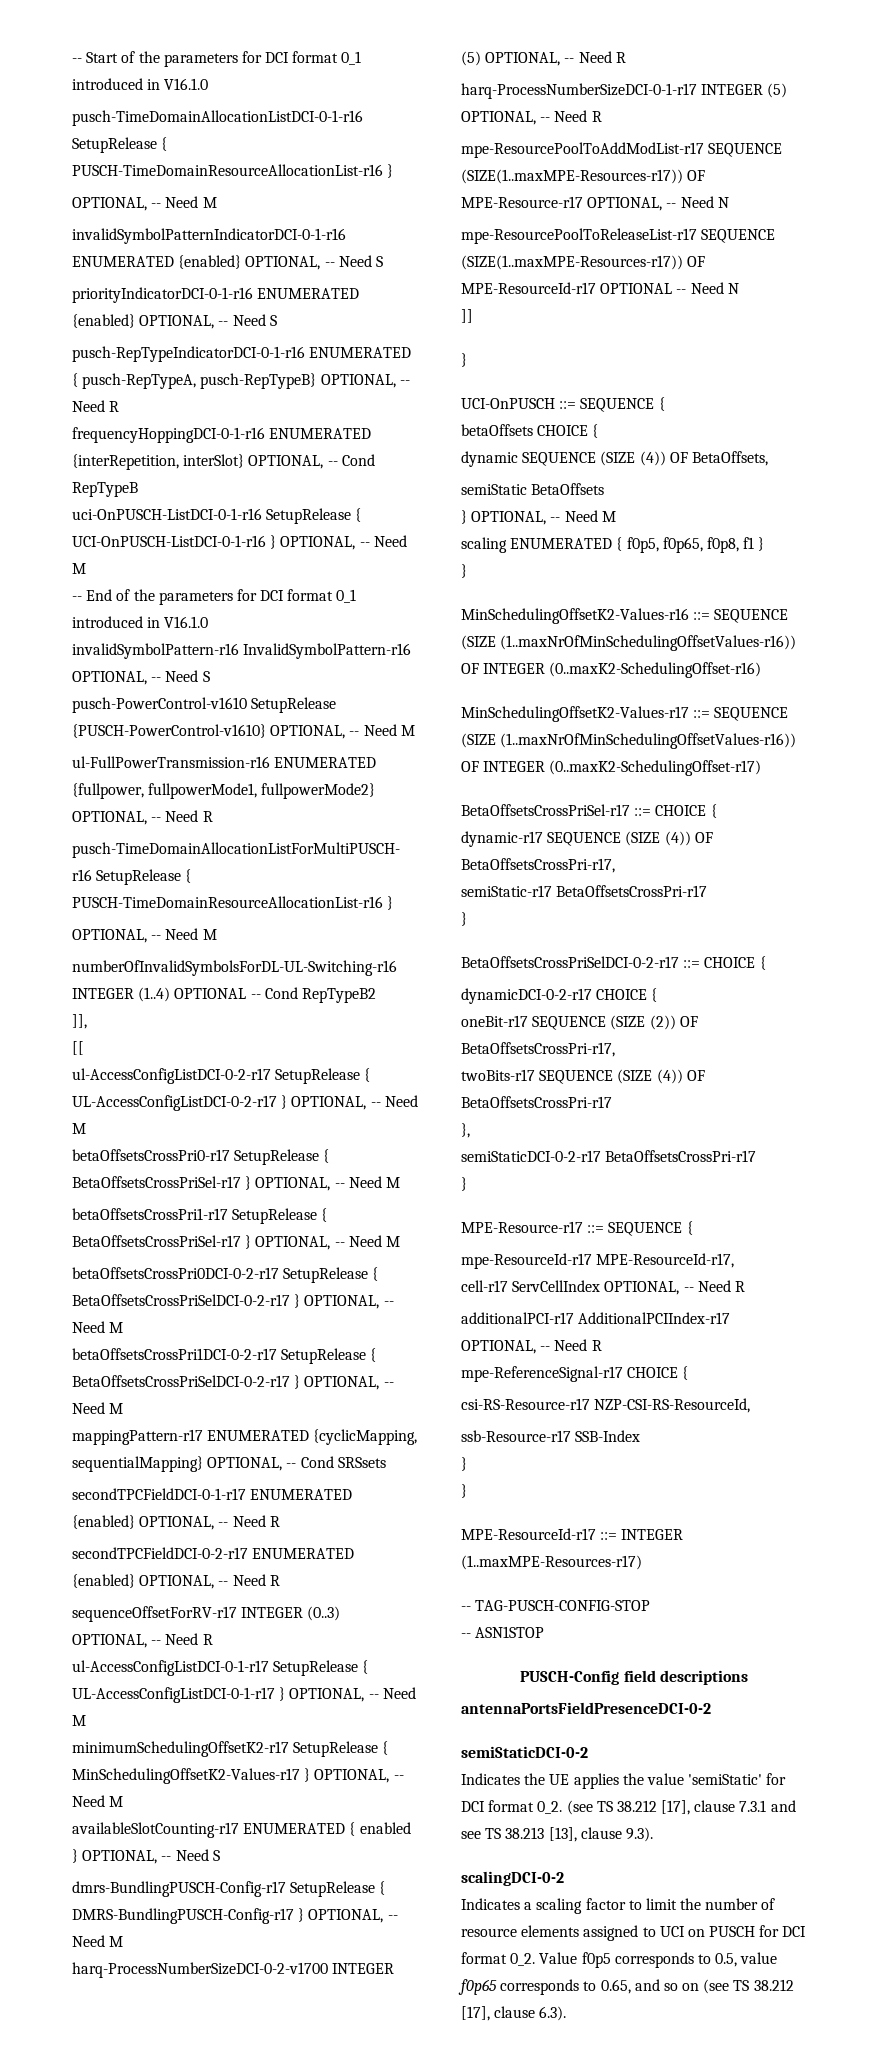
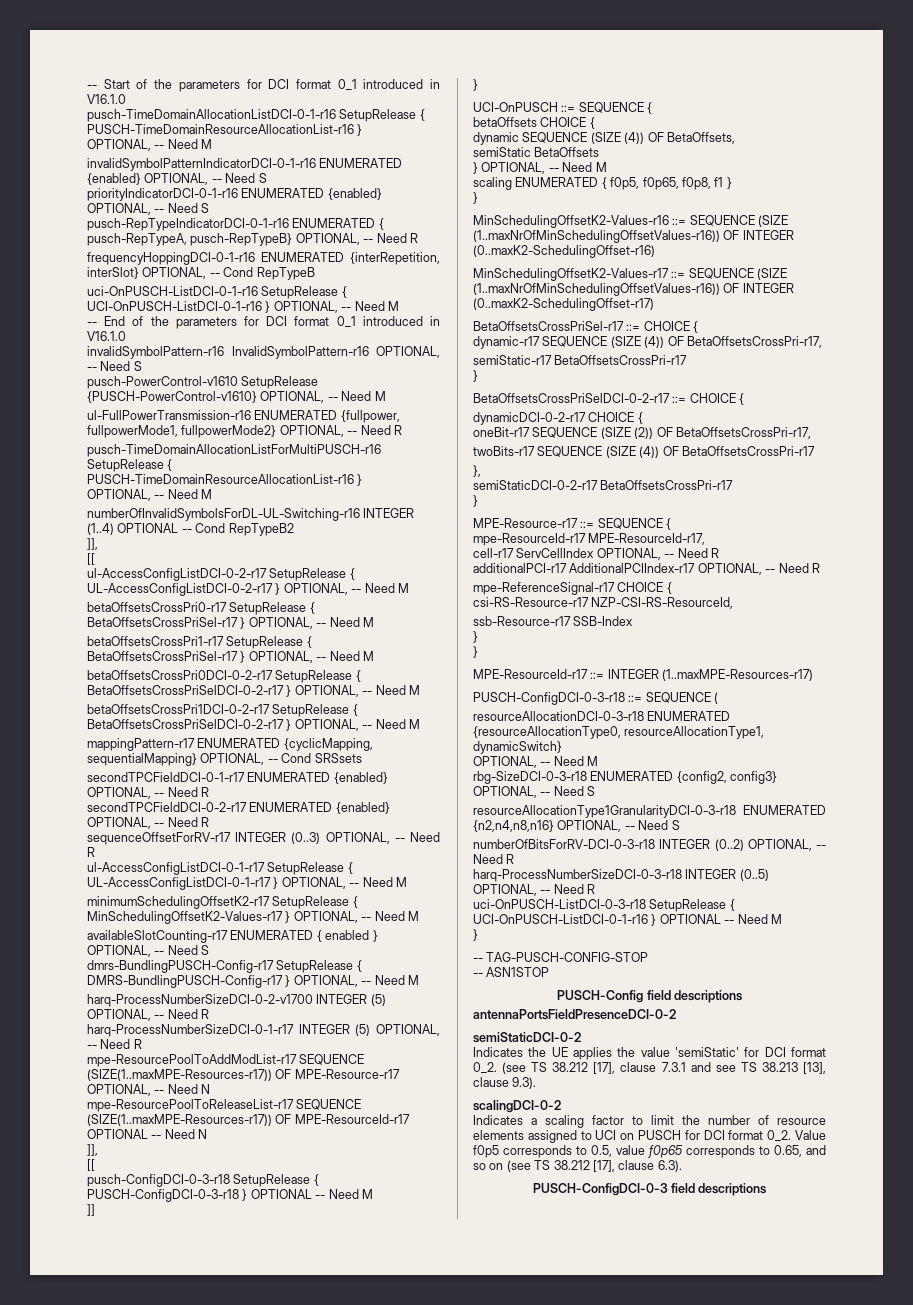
(739, 288) none -> [87,1144,98,1156] [87,1159,95,1171] [87,1174,319,1187] [87,1189,373,1202] // ]], // [[ // pusch-ConfigDCI-0-3-r18 SetupRelease { PUSCH-ConfigDCI-0-3-r18 } OPTIONAL -- Need M
(642, 1562) none -> [473,692,719,705] [473,711,731,721] [473,726,765,739] [473,741,562,754] [473,756,599,768] [473,771,778,784] [473,786,596,798] [473,805,826,818] [473,820,680,832] [473,839,826,851] [473,854,515,864] [473,869,769,882] [473,884,596,896] [473,899,735,912] [473,914,782,926] [473,929,478,941] // PUSCH-ConfigDCI-0-3-r18 ::= SEQUENCE ( // resourceAllocationDCI-0-3-r18 ENUMERATED {resourceAllocationType0, resourceAllocationType1, dynamicSwitch} // OPTIONAL, -- Need M // rbg-SizeDCI-0-3-r18 ENUMERATED {config2, config3} OPTIONAL, -- Need S // resourceAllocationType1GranularityDCI-0-3-r18 ENUMERATED {n2,n4,n8,n16} OPTIONAL, -- Need S // numberOfBitsForRV-DCI-0-3-r18 INTEGER (0..2) OPTIONAL, -- Need R // harq-ProcessNumberSizeDCI-0-3-r18 INTEGER (0..5) OPTIONAL, -- Need R // uci-OnPUSCH-ListDCI-0-3-r18 SetupRelease { UCI-OnPUSCH-ListDCI-0-1-r16 } OPTIONAL -- Need M // }
(567, 2013) none -> [532,1183,767,1196] // PUSCH-ConfigDCI-0-3 field descriptions

